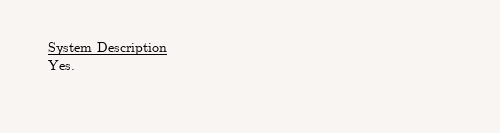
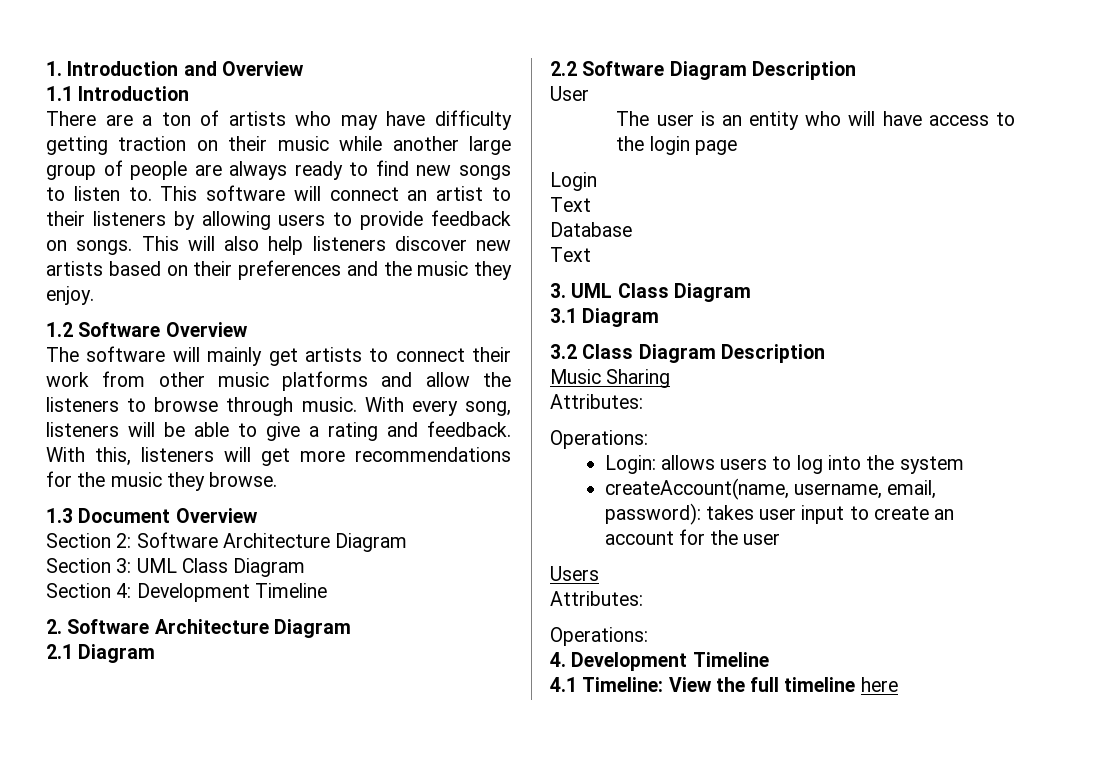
[48,42,167,55] [48,60,75,70] System Description // Yes. -> [46,61,304,76] [46,86,190,101] [46,110,512,130] [46,136,511,155] [46,160,511,180] [46,185,511,201] [46,210,511,230] [46,236,511,255] [46,260,512,280] [46,286,94,305] [46,322,248,337] [46,346,511,366] [46,371,511,391] [46,397,512,416] [46,421,511,441] [46,447,511,466] [46,471,278,491] [46,508,258,523] [46,532,408,552] [46,558,306,577] [46,583,327,602] [46,619,351,638] [46,644,156,663] [550,61,856,80] [550,86,589,101] [616,111,1015,130] [616,136,737,155] [550,172,597,191] [550,197,591,212] [550,222,632,237] [550,247,591,262] [550,283,751,302] [550,308,660,327] [550,344,825,363] [550,369,671,388] [550,394,643,409] [550,430,648,449] [604,455,964,474] [604,478,937,500] [604,503,955,525] [604,529,781,545] [550,566,599,581] [550,591,643,606] [550,627,648,646] [550,652,769,671] [550,677,898,692] 1. Introduction and Overview // 1.1 Introduction // There are a ton of artists who may have difficulty getting traction on their music while another large group of people are always ready to find new songs to listen to. This software will connect an artist to their listeners by allowing users to provide feedback on songs. This will also help listeners discover new artists based on their preferences and the music they enjoy. // 1.2 Software Overview // The software will mainly get artists to connect their work from other music platforms and allow the listeners to browse through music. With every song, listeners will be able to give a rating and feedback. With this, listeners will get more recommendations for the music they browse. // 1.3 Document Overview // Section 2: Software Architecture Diagram // Section 3: UML Class Diagram // Section 4: Development Timeline // 2. Software Architecture Diagram // 2.1 Diagram // 2.2 Software Diagram Description // User // The user is an entity who will have access to the login page // Login // Text // Database // Text // 3. UML Class Diagram // 3.1 Diagram // 3.2 Class Diagram Description // Music Sharing // Attributes: // Operations: // Login: allows users to log into the system // createAccount(name, username, email, password): takes user input to create an account for the user // Users // Attributes: // Operations: // 4. Development Timeline // 4.1 Timeline: View the full timeline here

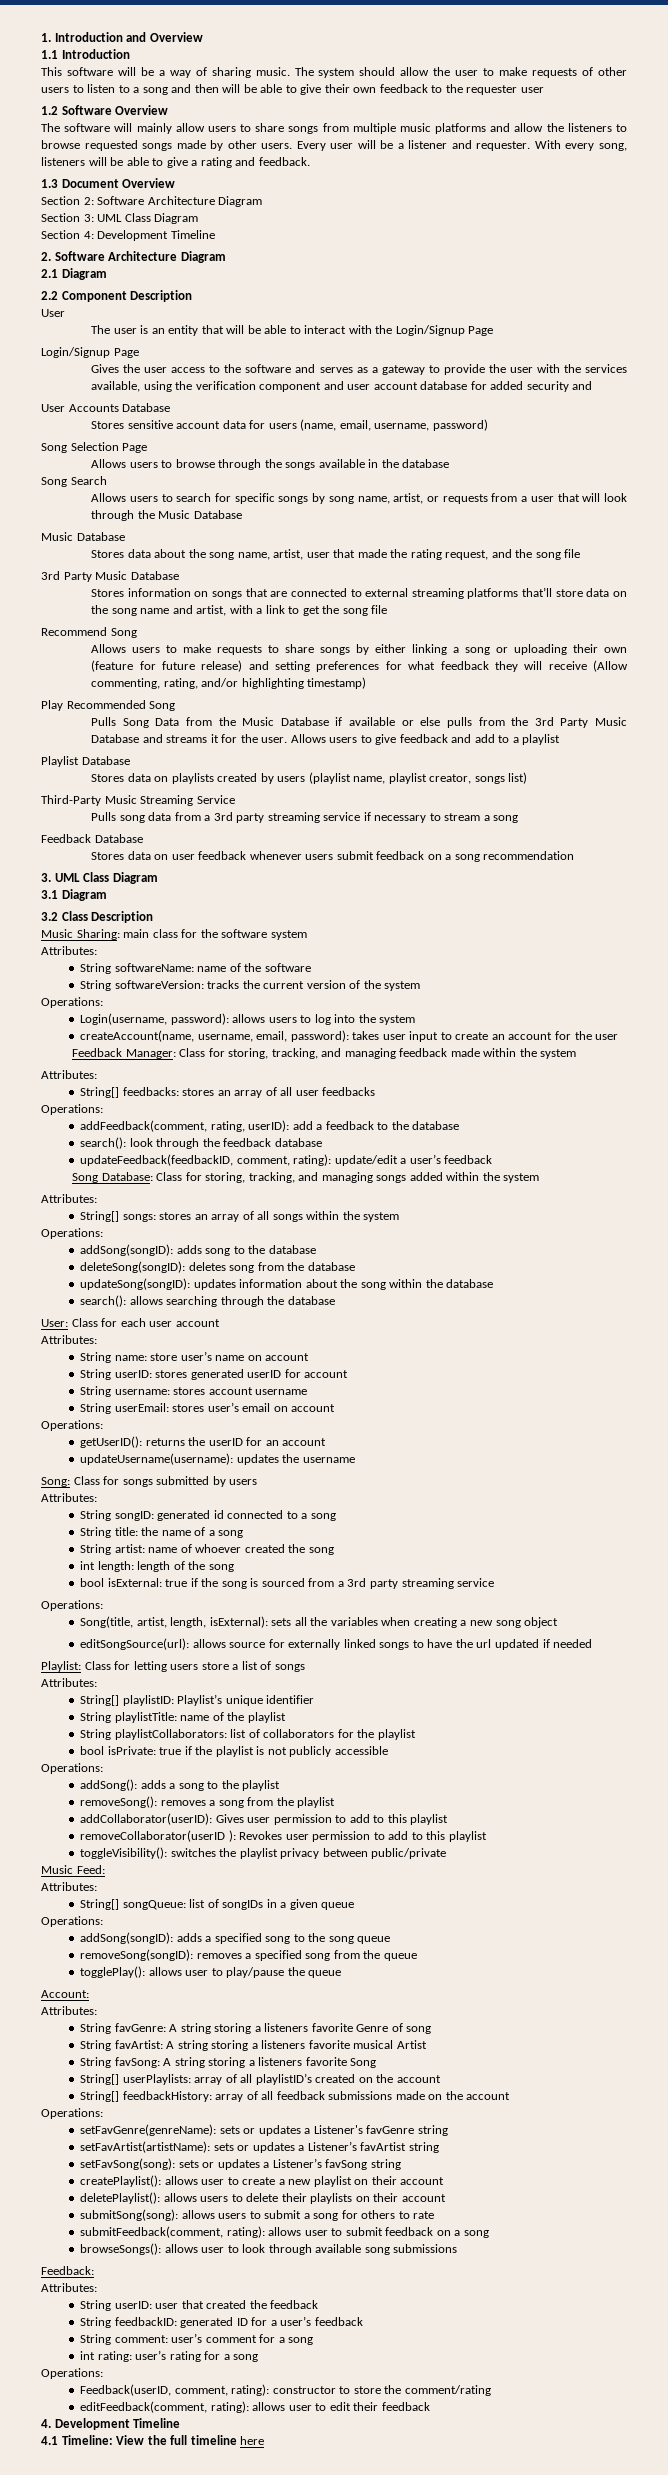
[46,110,512,130] [46,136,511,155] [46,160,511,180] [46,185,511,201] [46,210,511,230] [46,236,511,255] [46,260,512,280] [46,286,94,305] There are a ton of artists who may have difficulty getting traction on their music while another large group of people are always ready to find new songs to listen to. This software will connect an artist to their listeners by allowing users to provide feedback on songs. This will also help listeners discover new artists based on their preferences and the music they enjoy. -> [41,67,627,78] [41,84,544,95] This software will be a way of sharing music. The system should allow the user to make requests of other users to listen to a song and then will be able to give their own feedback to the requester user
[268,347,511,366] [46,371,205,387] get artists to connect their work from other -> [175,123,396,134] allow users to share songs from multiple
[226,397,357,416] through music. -> [84,140,531,151] requested songs made by other users. Every user will be a listener and requester.
[46,447,511,466] [46,471,278,491] With this, listeners will get more recommendations for the music they browse. -> (310, 161) none
[582,61,747,80] Software Diagram -> [61,291,127,302] Component
[805,111,1015,126] [616,136,737,155] [550,172,597,191] [550,197,591,212] [550,222,632,237] [550,247,591,262] who will have access to the login page // Login // Text // Database // Text -> [201,325,494,336] [41,347,139,358] [91,364,627,375] [91,381,593,392] [41,403,171,412] [91,419,488,431] [41,442,148,453] [91,459,450,470] [41,476,107,487] [91,493,628,504] [91,510,242,521] [41,532,125,541] [91,549,581,560] [41,571,179,582] [91,587,627,599] [91,605,388,616] [41,627,137,638] [91,644,628,655] [91,660,628,672] [91,677,367,689] [41,700,176,711] [91,717,627,728] [91,734,561,745] [41,756,130,767] [91,772,528,784] [41,795,235,806] [91,812,519,823] [41,834,143,843] [91,851,575,862] that will be able to interact with the Login/Signup Page // Login/Signup Page // Gives the user access to the software and serves as a gateway to provide the user with the services available, using the verification component and user account database for added security and // User Accounts Database // Stores sensitive account data for users (name, email, username, password) // Song Selection Page // Allows users to browse through the songs available in the database // Song Search // Allows users to search for specific songs by song name, artist, or requests from a user that will look through the Music Database // Music Database // Stores data about the song name, artist, user that made the rating request, and the song file // 3rd Party Music Database // Stores information on songs that are connected to external streaming platforms that’ll store data on the song name and artist, with a link to get the song file // Recommend Song // Allows users to make requests to share songs by either linking a song or uploading their own (feature for future release) and setting preferences for what feedback they will receive (Allow commenting, rating, and/or highlighting timestamp) // Play Recommended Song // Pulls Song Data from the Music Database if available or else pulls from the 3rd Party Music Database and streams it for the user. Allows users to give feedback and add to a playlist // Playlist Database // Stores data on playlists created by users (playlist name, playlist creator, songs list) // Third-Party Music Streaming Service // Pulls song data from a 3rd party streaming service if necessary to stream a song // Feedback Database // Stores data on user feedback whenever users submit feedback on a song recommendation
[638,344,716,363] Diagram -> (88, 916) none
[606,369,671,388] [550,394,643,409] [550,430,648,449] [604,455,656,474] Sharing // Attributes: // Operations: // Login: -> [76,929,307,940] [41,946,97,955] [80,963,311,974] [80,980,421,991] [41,997,103,1008] [80,1013,229,1025] Sharing: main class for the software system // Attributes: // String softwareName: name of the software // String softwareVersion: tracks the current version of the system // Operations: // Login(username, password):
[550,566,599,581] [550,591,643,606] [550,627,648,646] Users // Attributes: // Operations: -> [72,1048,577,1059] [41,1070,97,1079] [80,1087,376,1098] [41,1104,103,1115] [80,1120,460,1132] [80,1137,322,1149] [80,1154,493,1166] [72,1172,540,1183] [41,1194,97,1203] [80,1211,400,1222] [41,1228,103,1239] [80,1244,316,1256] [80,1261,355,1273] [80,1278,494,1290] [80,1295,335,1307] [41,1318,220,1327] [41,1335,97,1344] [80,1351,310,1363] [80,1369,349,1380] [80,1386,308,1397] [80,1402,336,1414] [41,1420,103,1431] [80,1436,327,1448] [80,1453,355,1465] [41,1476,258,1487] [41,1493,97,1502] [80,1510,336,1521] [80,1527,244,1538] [80,1544,334,1555] [80,1561,234,1572] [80,1578,495,1589] [41,1600,103,1611] [80,1616,559,1628] [80,1638,593,1650] [41,1661,305,1672] [41,1678,97,1687] [80,1694,315,1706] [80,1712,286,1723] [80,1729,416,1740] [80,1746,388,1757] [41,1763,103,1774] [80,1779,281,1791] [80,1796,336,1808] [80,1813,449,1825] [80,1830,487,1842] [80,1847,447,1859] [41,1865,105,1874] [41,1882,97,1891] [80,1899,355,1910] [41,1916,103,1927] [80,1932,391,1944] [80,1949,417,1961] [80,1966,342,1978] [41,1990,89,1998] [41,2006,97,2015] [80,2023,432,2034] [80,2040,427,2051] [80,2057,377,2068] [80,2073,441,2085] [80,2091,511,2102] [41,2108,103,2119] [80,2124,448,2136] [80,2141,439,2153] [80,2158,401,2170] [80,2175,445,2187] [80,2192,446,2204] [80,2209,435,2221] [80,2226,489,2238] [80,2243,458,2255] [41,2266,94,2275] [41,2283,97,2292] [80,2300,319,2311] [80,2316,363,2328] [80,2333,314,2345] [80,2350,259,2362] [41,2368,103,2379] [80,2384,491,2396] [80,2401,430,2413] Feedback Manager: Class for storing, tracking, and managing feedback made within the system // Attributes: // String[] feedbacks: stores an array of all user feedbacks // Operations: // addFeedback(comment, rating, userID): add a feedback to the database // search(): look through the feedback database // updateFeedback(feedbackID, comment, rating): update/edit a user’s feedback // Song Database: Class for storing, tracking, and managing songs added within the system // Attributes: // String[] songs: stores an array of all songs within the system // Operations: // addSong(songID): adds song to the database // deleteSong(songID): deletes song from the database // updateSong(songID): updates information about the song within the database // search(): allows searching through the database // User: Class for each user account // Attributes: // String name: store user’s name on account // String userID: stores generated userID for account // String username: stores account username // String userEmail: stores user’s email on account // Operations: // getUserID(): returns the userID for an account // updateUsername(username): updates the username // Song: Class for songs submitted by users // Attributes: // String songID: generated id connected to a song // String title: the name of a song // String artist: name of whoever created the song // int length: length of the song // bool isExternal: true if the song is sourced from a 3rd party streaming service // Operations: // Song(title, artist, length, isExternal): sets all the variables when creating a new song object // editSongSource(url): allows source for externally linked songs to have the url updated if needed // Playlist: Class for letting users store a list of songs // Attributes: // String[] playlistID: Playlist’s unique identifier // String playlistTitle: name of the playlist // String playlistCollaborators: list of collaborators for the playlist // bool isPrivate: true if the playlist is not publicly accessible // Operations: // addSong(): adds a song to the playlist // removeSong(): removes a song from the playlist // addCollaborator(userID): Gives user permission to add to this playlist // removeCollaborator(userID ): Revokes user permission to add to this playlist // toggleVisibility(): switches the playlist privacy between public/private // Music Feed: // Attributes: // String[] songQueue: list of songIDs in a given queue // Operations: // addSong(songID): adds a specified song to the song queue // removeSong(songID): removes a specified song from the queue // togglePlay(): allows user to play/pause the queue // Account: // Attributes: // String favGenre: A string storing a listeners favorite Genre of song // String favArtist: A string storing a listeners favorite musical Artist // String favSong: A string storing a listeners favorite Song // String[] userPlaylists: array of all playlistID’s created on the account // String[] feedbackHistory: array of all feedback submissions made on the account // Operations: // setFavGenre(genreName): sets or updates a Listener's favGenre string // setFavArtist(artistName): sets or updates a Listener’s favArtist string // setFavSong(song): sets or updates a Listener’s favSong string // createPlaylist(): allows user to create a new playlist on their account // deletePlaylist(): allows users to delete their playlists on their account // submitSong(song): allows users to submit a song for others to rate // submitFeedback(comment, rating): allows user to submit feedback on a song // browseSongs(): allows user to look through available song submissions // Feedback: // Attributes: // String userID: user that created the feedback // String feedbackID: generated ID for a user’s feedback // String comment: user’s comment for a song // int rating: user’s rating for a song // Operations: // Feedback(userID, comment, rating): constructor to store the comment/rating // editFeedback(comment, rating): allows user to edit their feedback

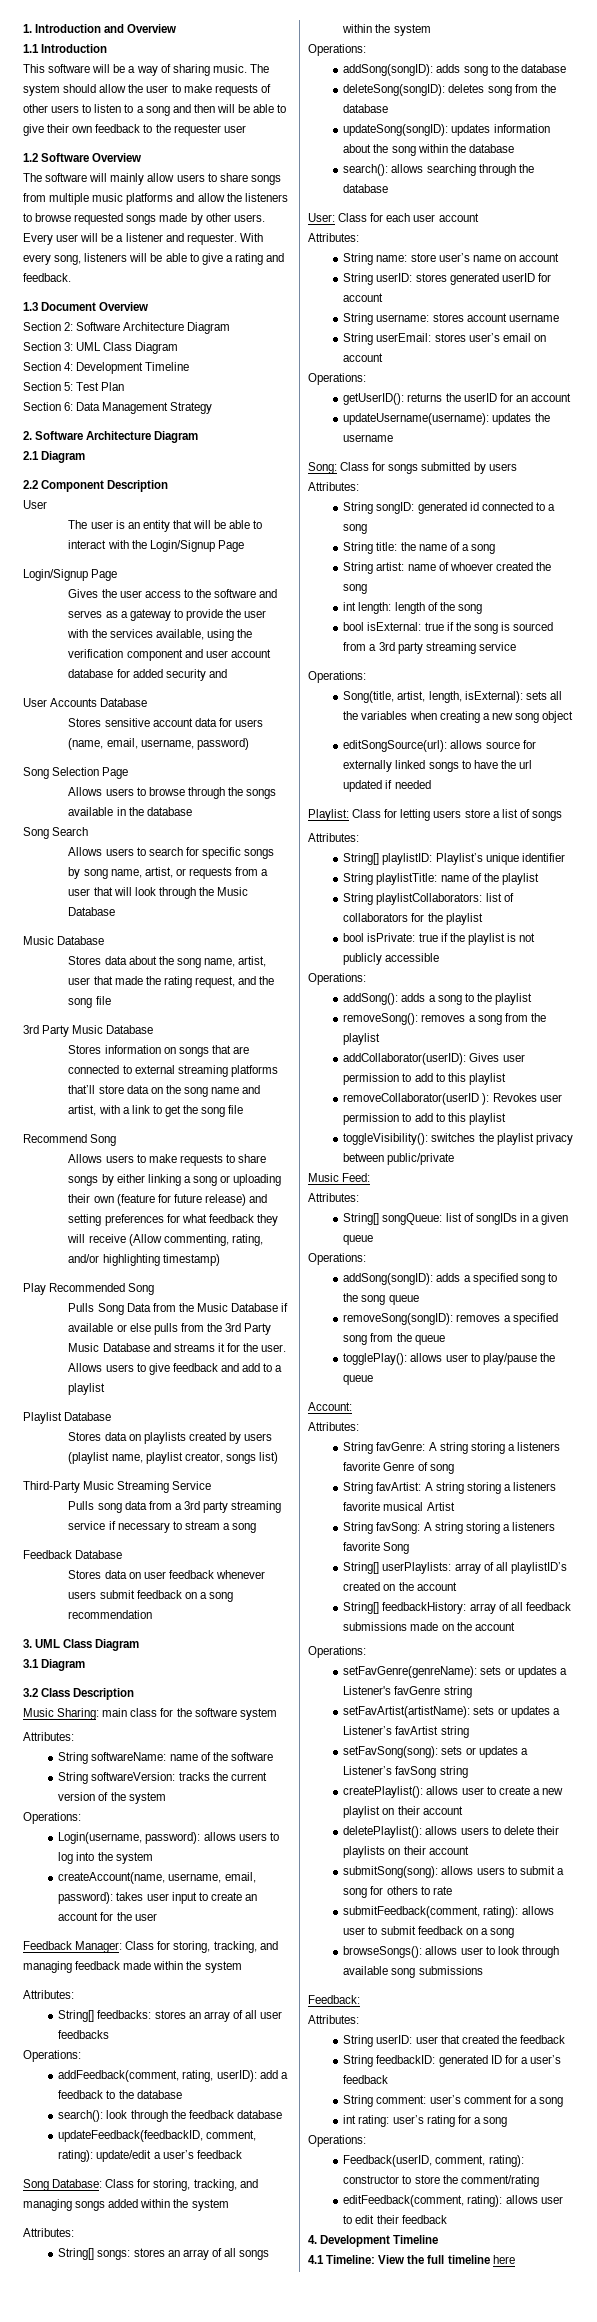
(215, 234) none -> [23,382,125,391] [23,402,213,414] // Section 5: Test Plan // Section 6: Data Management Strategy

